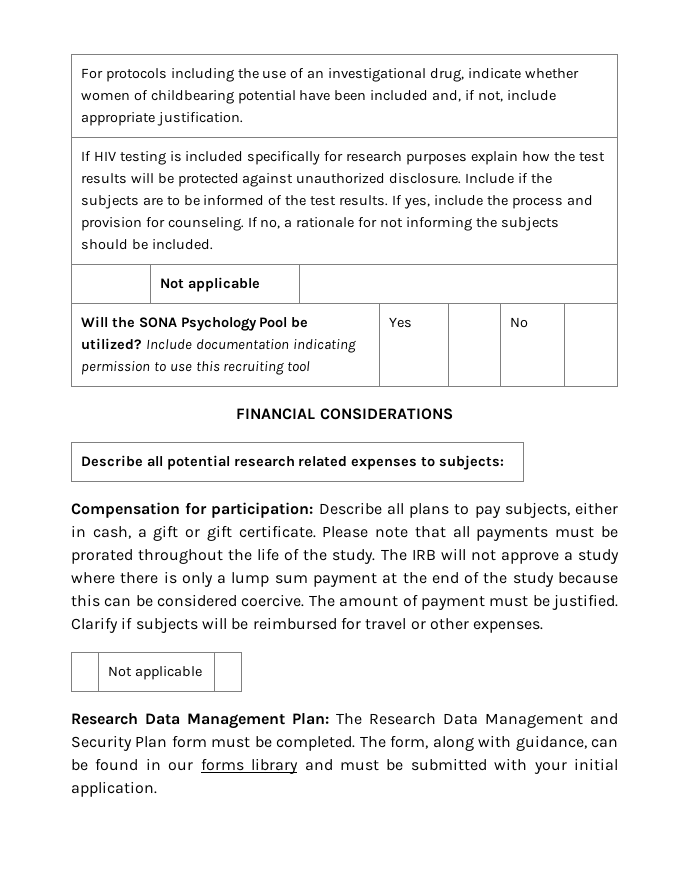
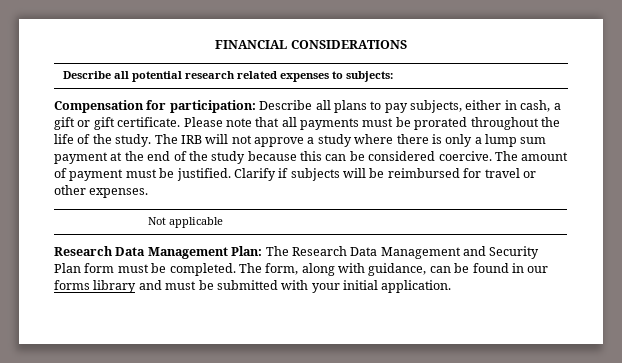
[80,68,579,82] [80,90,556,104] [80,112,243,126] [80,151,605,165] [80,173,552,187] [80,195,593,209] [80,217,559,231] [80,239,213,250] [159,277,260,292] [80,316,309,331] [80,338,356,353] [80,361,311,375] [388,317,412,328] [509,317,528,328] For protocols including the use of an investigational drug, indicate whether women of childbearing potential have been included and, if not, include appropriate justification. // If HIV testing is included specifically for research purposes explain how the test results will be protected against unauthorized disclosure. Include if the subjects are to be informed of the test results. If yes, include the process and provision for counseling. If no, a rationale for not informing the subjects should be included. // | Not applicable | // Will the SONA Psychology Pool be utilized? Include documentation indicating permission to use this recruiting tool | Yes | | No | // -> (215, 44) none

